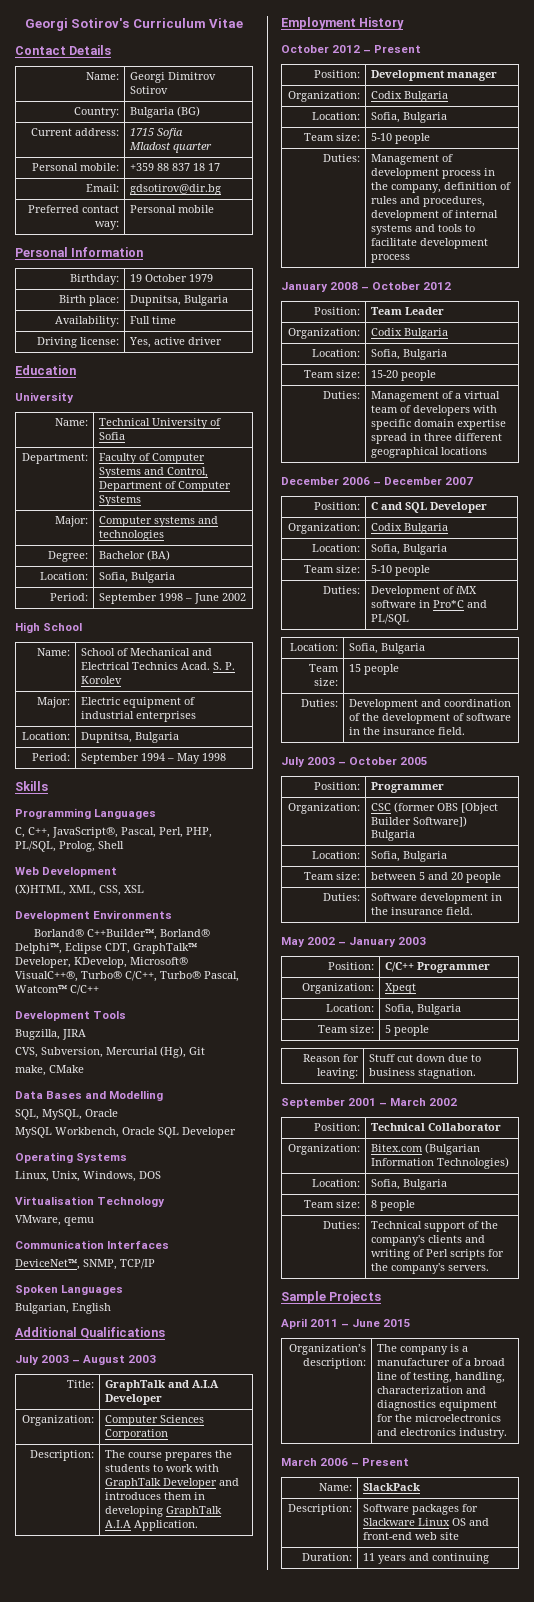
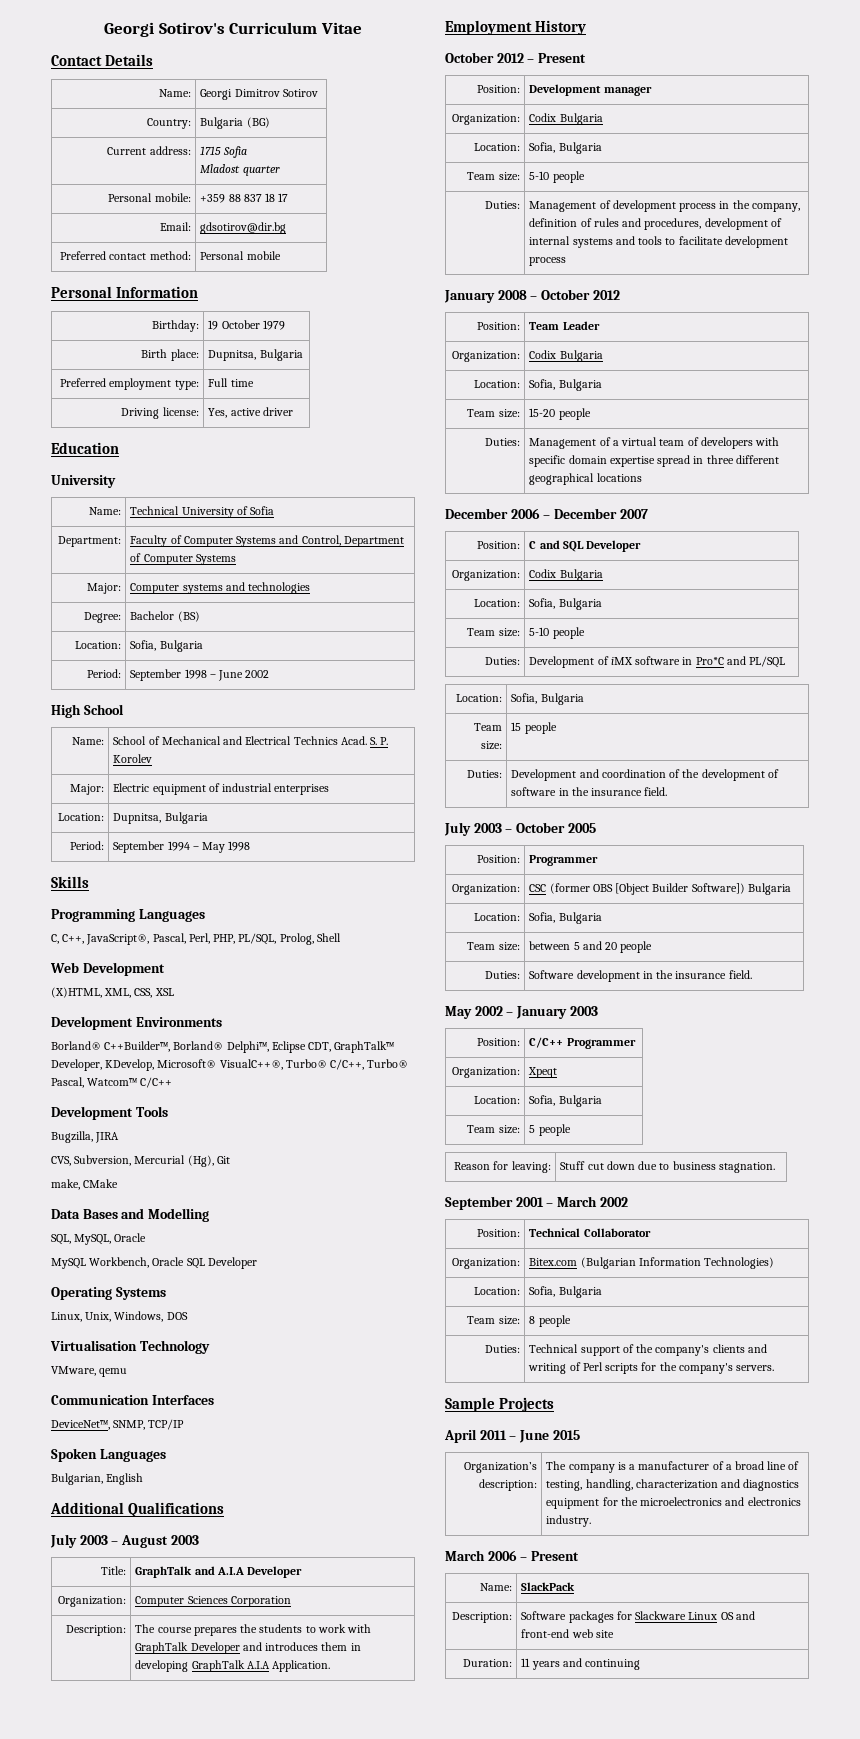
[95,221,120,230] way: -> [149,251,191,260] method:
[55,316,120,327] Availability: -> [60,378,199,390] Preferred employment type:
[146,550,170,561] (BA) -> [177,611,200,622] (BS)

